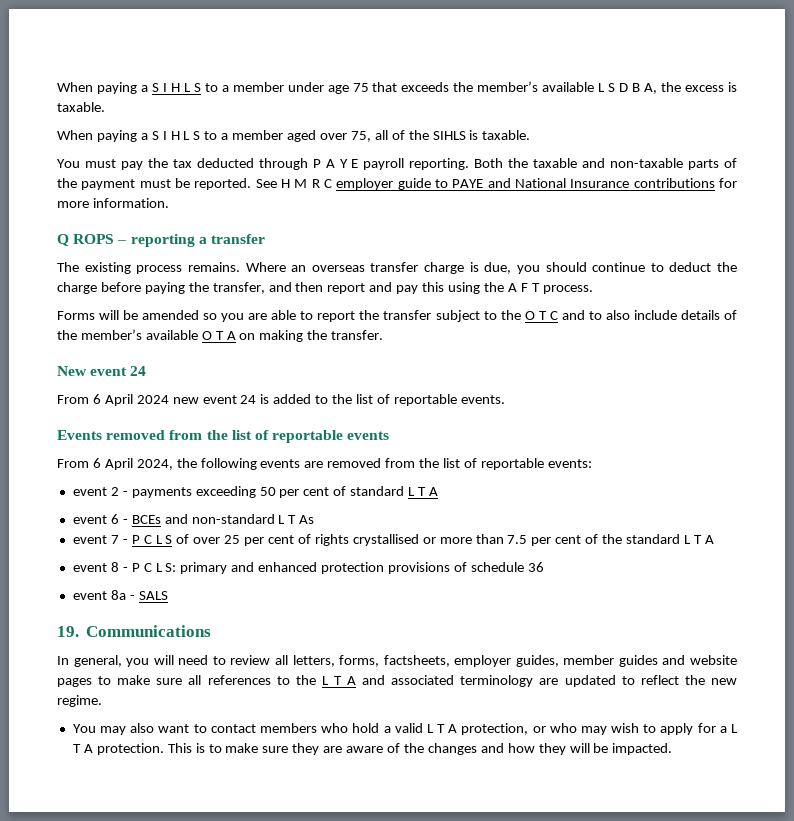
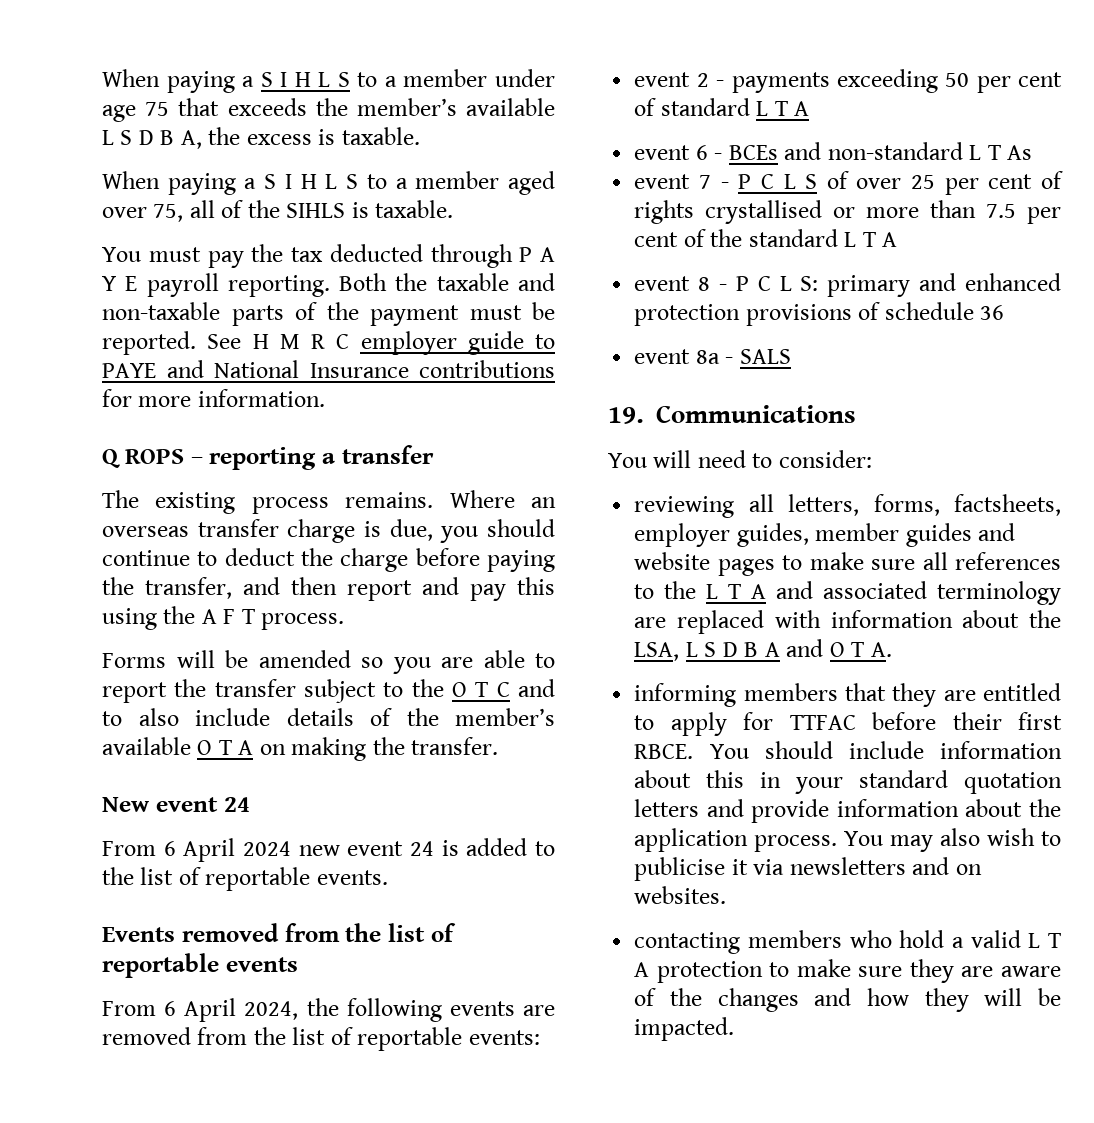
[57,655,150,667] In general, you -> [608,453,647,468] You
[230,655,271,665] review -> [778,450,872,468] [634,496,735,518] consider: // reviewing
[564,675,737,687] [57,695,102,707] [72,723,256,735] updated to reflect the new regime. // You may also want to contact -> [677,610,1061,634] [634,639,892,661] [634,683,1061,707] [634,712,1062,736] [634,741,1062,759] [634,770,1062,794] [634,799,1061,823] [634,828,1061,852] [634,857,982,881] [634,886,727,904] [634,932,741,954] replaced with information about the LSA, L S D B A and O T A. // informing members that they are entitled to apply for TTFAC before their first RBCE. You should include information about this in your standard quotation letters and provide information about the application process. You may also wish to publicise it via newsletters and on websites. // contacting
[461,723,738,735] [72,743,205,755] protection, or who may wish to apply for a L T A protection. This is -> [656,961,763,983] protection

